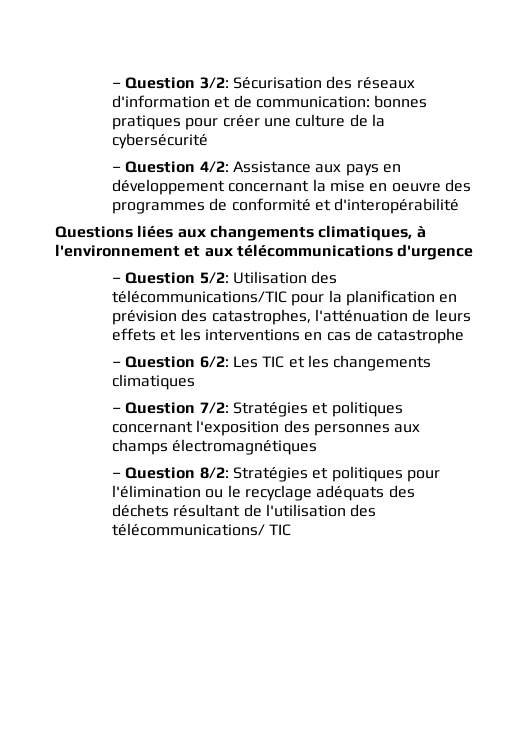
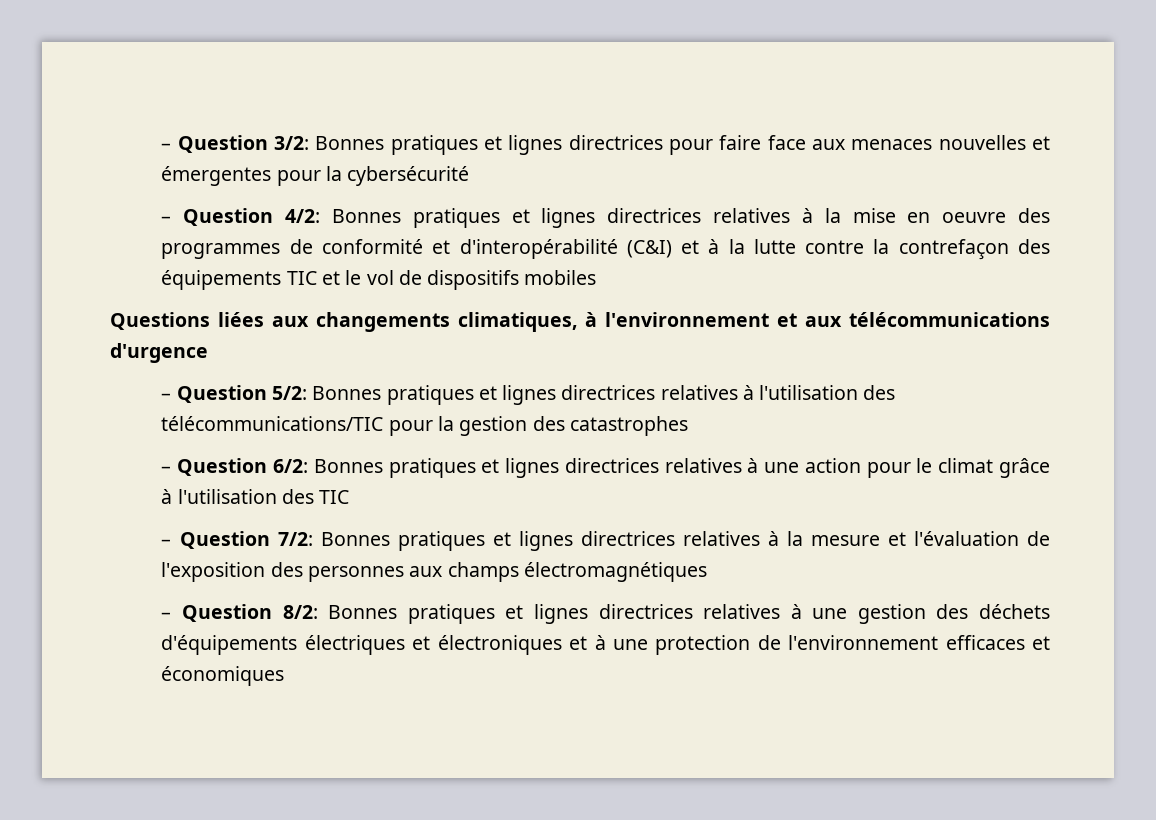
[233,76,415,89] [112,95,428,108] [112,114,368,130] Sécurisation des réseaux d'information et de communication: bonnes pratiques pour créer une culture de -> [315,135,1050,155] [161,166,321,186] Bonnes pratiques et lignes directrices pour faire face aux menaces nouvelles et émergentes pour
[233,161,402,176] [112,179,310,195] Assistance aux pays en développement concernant -> [331,208,813,228] Bonnes pratiques et lignes directrices relatives à
(460, 206) none -> [626,239,1050,260] [161,270,597,290] (C&I) et à la lutte contre la contrefaçon des équipements TIC et le vol de dispositifs mobiles
[233,271,338,284] [112,290,458,306] [112,309,471,325] [112,328,465,344] [112,355,432,371] [112,374,196,390] [112,401,403,417] [112,421,194,433] Utilisation des télécommunications/TIC pour la planification en prévision des catastrophes, l'atténuation de leurs effets et les interventions en cas de catastrophe // – Question 6/2: Les TIC et les changements climatiques // – Question 7/2: Stratégies et politiques concernant -> [312,385,896,405] [161,416,688,436] [161,458,1050,478] [161,489,350,504] [161,531,1050,551] Bonnes pratiques et lignes directrices relatives à l'utilisation des télécommunications/TIC pour la gestion des catastrophes // – Question 6/2: Bonnes pratiques et lignes directrices relatives à une action pour le climat grâce à l'utilisation des TIC // – Question 7/2: Bonnes pratiques et lignes directrices relatives à la mesure et l'évaluation de
[233,466,441,482] [112,485,415,501] [112,504,377,517] [112,523,292,536] Stratégies et politiques pour l'élimination ou le recyclage adéquats des déchets résultant de l'utilisation des télécommunications/ TIC -> [328,604,1050,624] [161,635,1050,655] [161,666,285,686] Bonnes pratiques et lignes directrices relatives à une gestion des déchets d'équipements électriques et électroniques et à une protection de l'environnement efficaces et économiques

